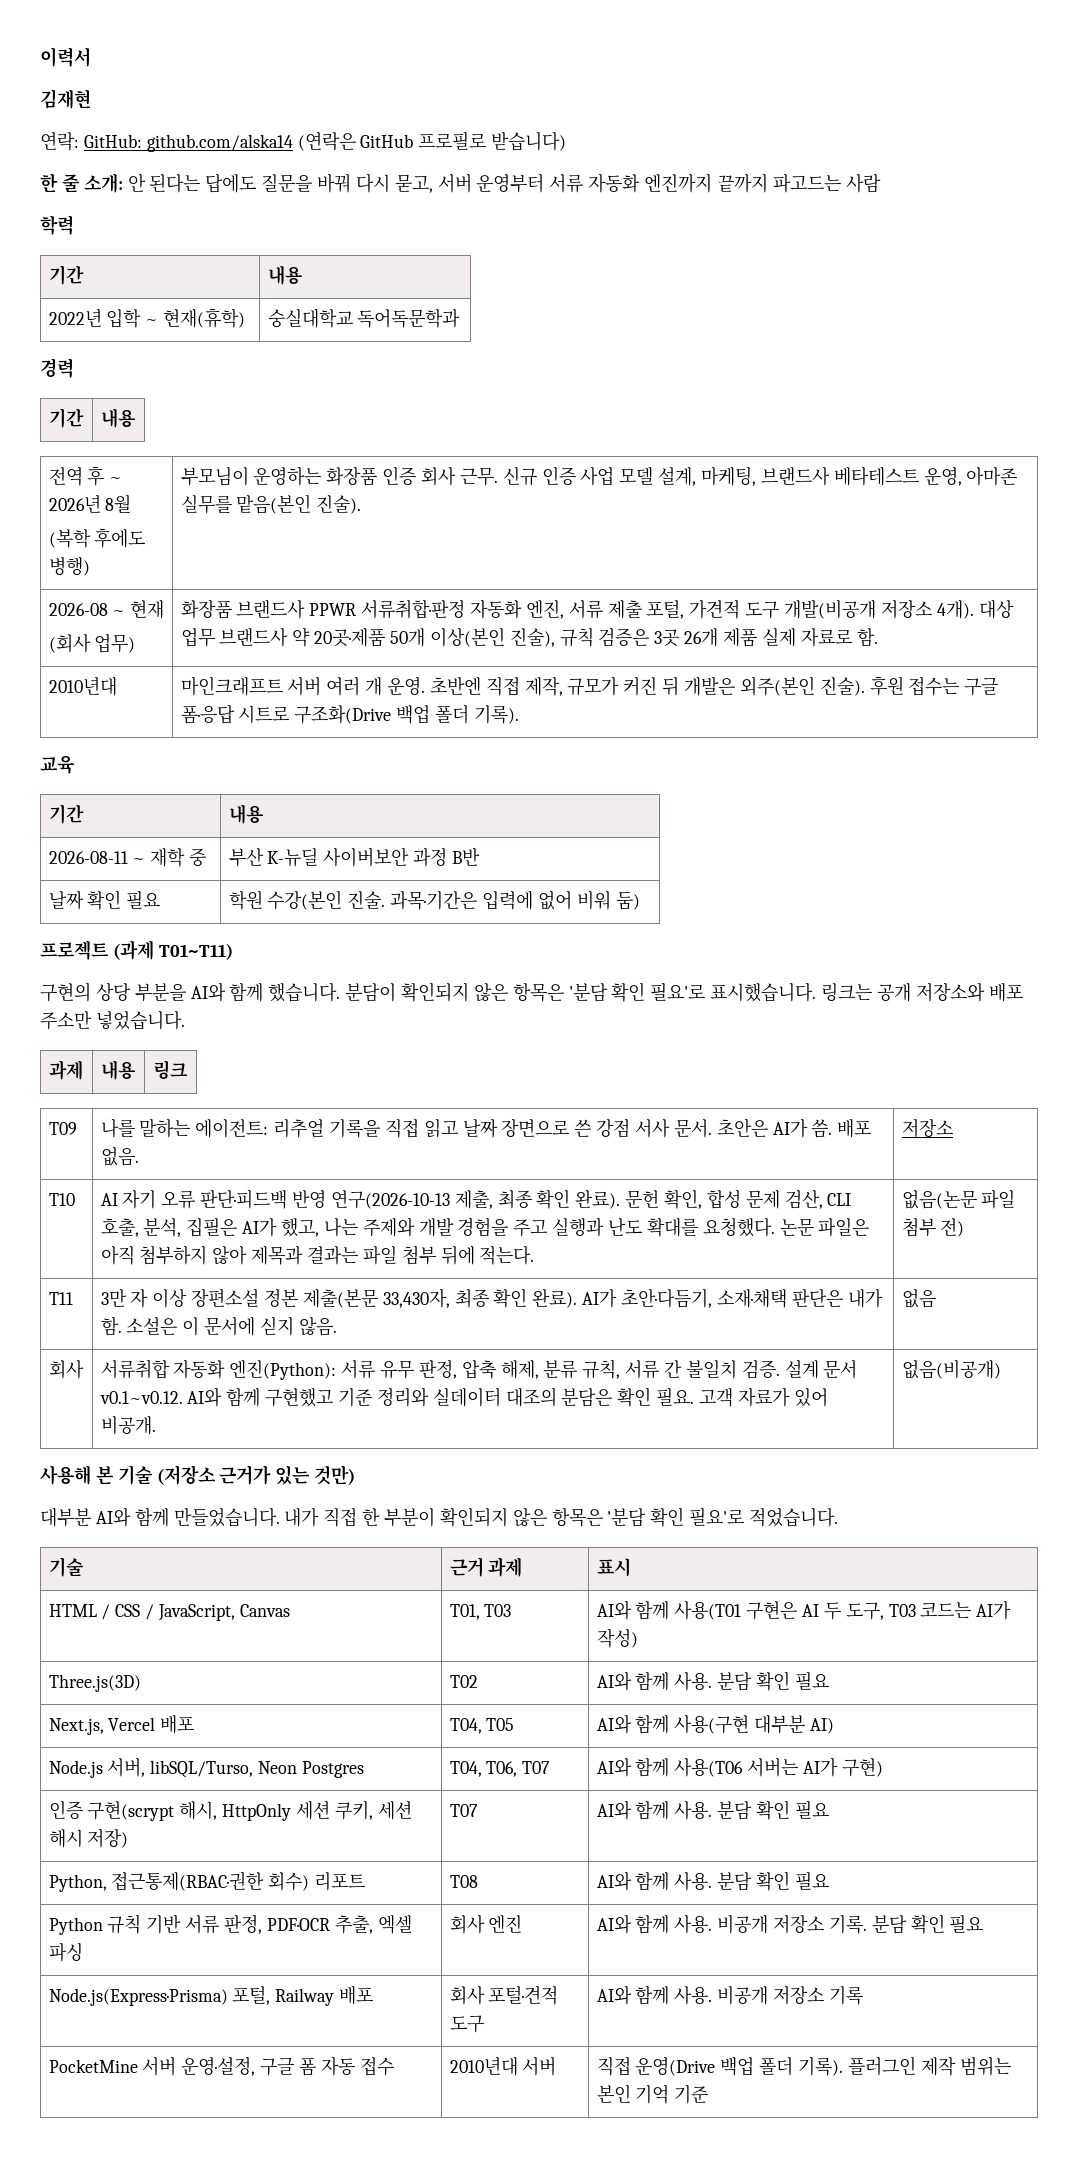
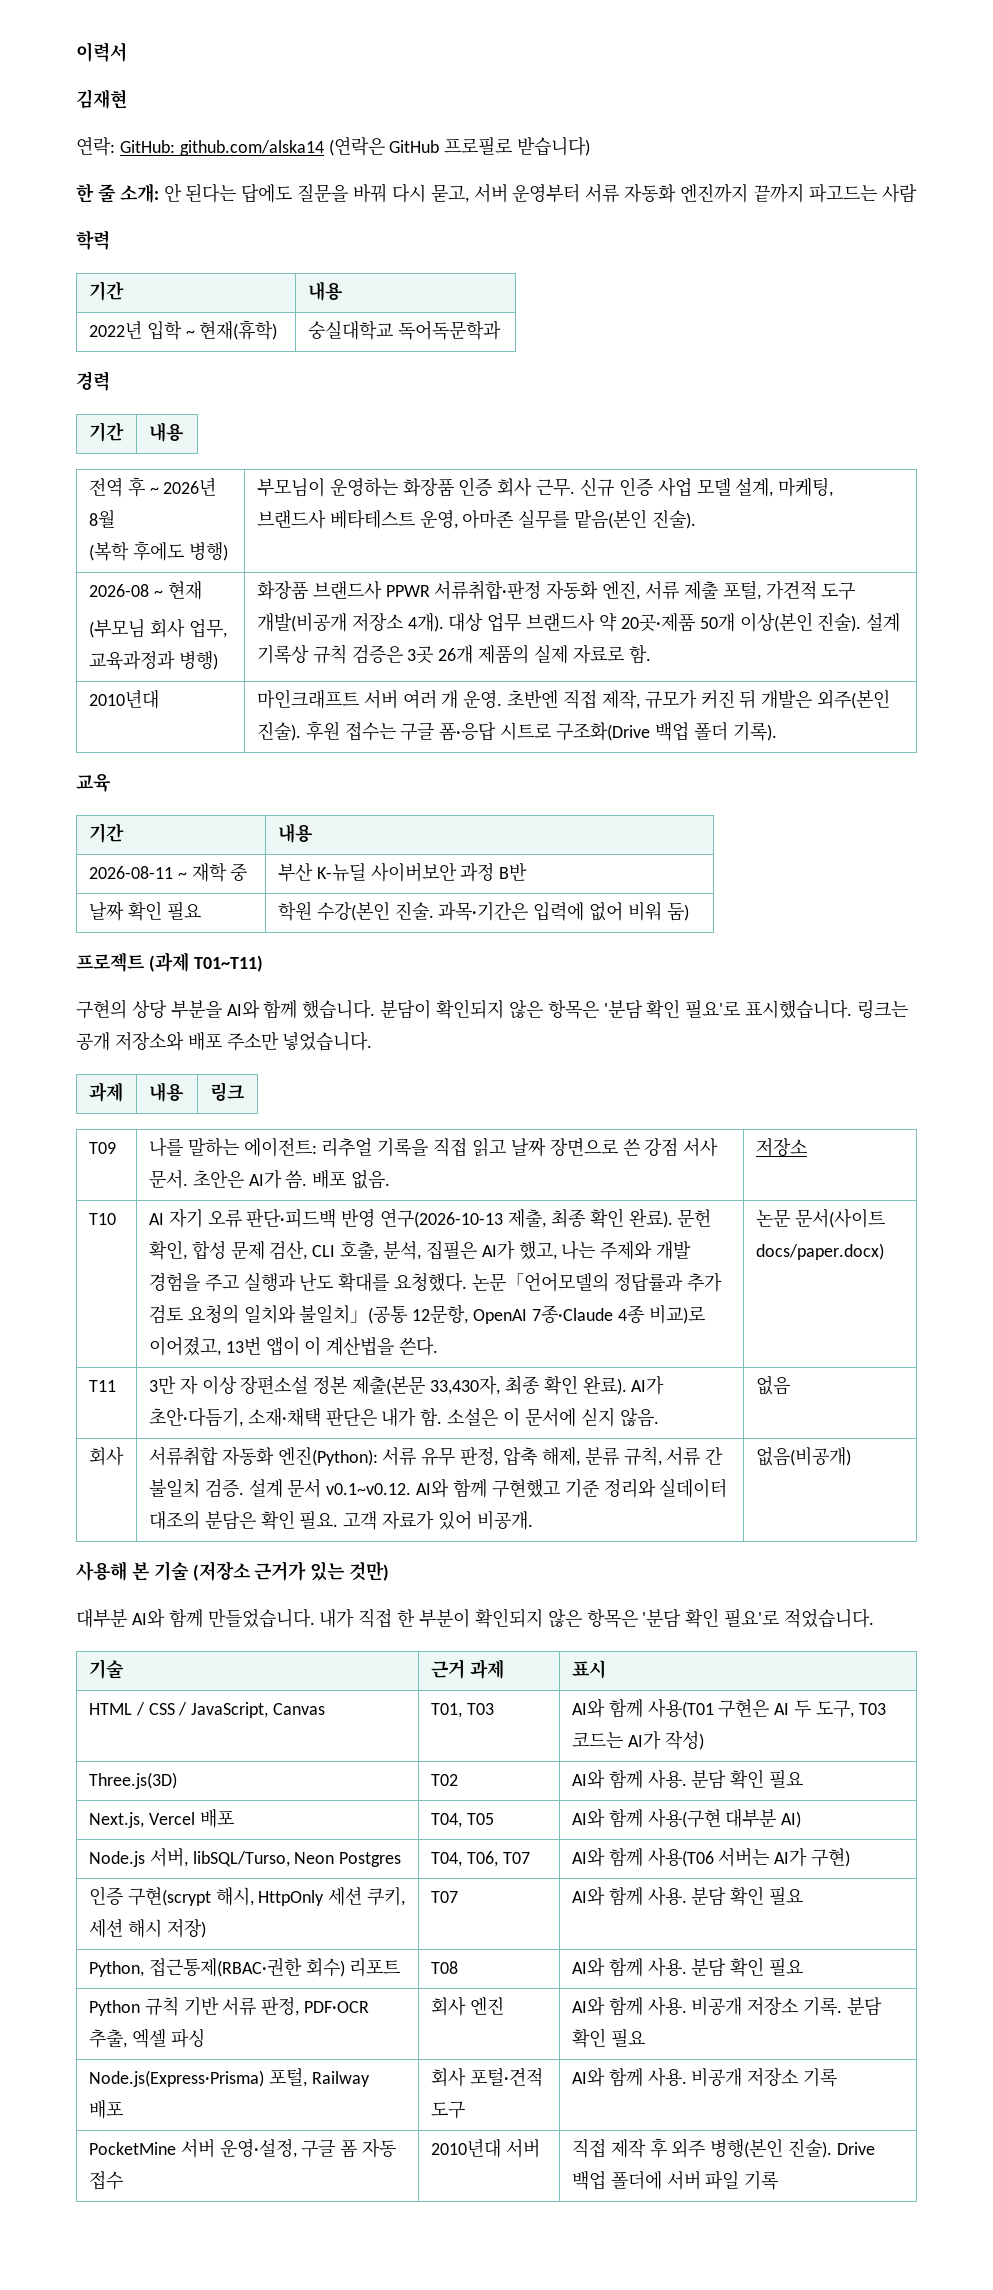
[48,634,136,653] (회사 업무) -> [88,619,227,638] [88,651,218,670] (부모님 회사 업무, 교육과정과 병행)
[509,628,555,647] 진술), -> [817,613,901,632] [256,645,309,664] 진술). 설계 기록상
[723,628,758,647] 제품 -> [478,644,530,664] 제품의
[818,1217,870,1237] [100,1245,535,1265] [901,1189,1016,1209] [901,1217,965,1237] 파일은 아직 첨부하지 않아 제목과 결과는 파일 첨부 뒤에 적는다. | 없음(논문 파일 첨부 전) -> [505,1272,722,1292] [148,1304,705,1324] [148,1336,439,1356] [755,1209,885,1228] [755,1243,884,1260] 「언어모델의 정답률과 추가 검토 요청의 일치와 불일치」(공통 12문항, OpenAI 7종·Claude 4종 비교)로 이어졌고, 13번 앱이 이 계산법을 쓴다. | 논문 문서(사이트 docs/paper.docx)
[635,2056,1011,2076] [596,2084,709,2104] 운영(Drive 백업 폴더 기록). 플러그인 제작 범위는 본인 기억 기준 -> [610,2138,875,2158] [571,2170,779,2190] 제작 후 외주 병행(본인 진술). Drive 백업 폴더에 서버 파일 기록

